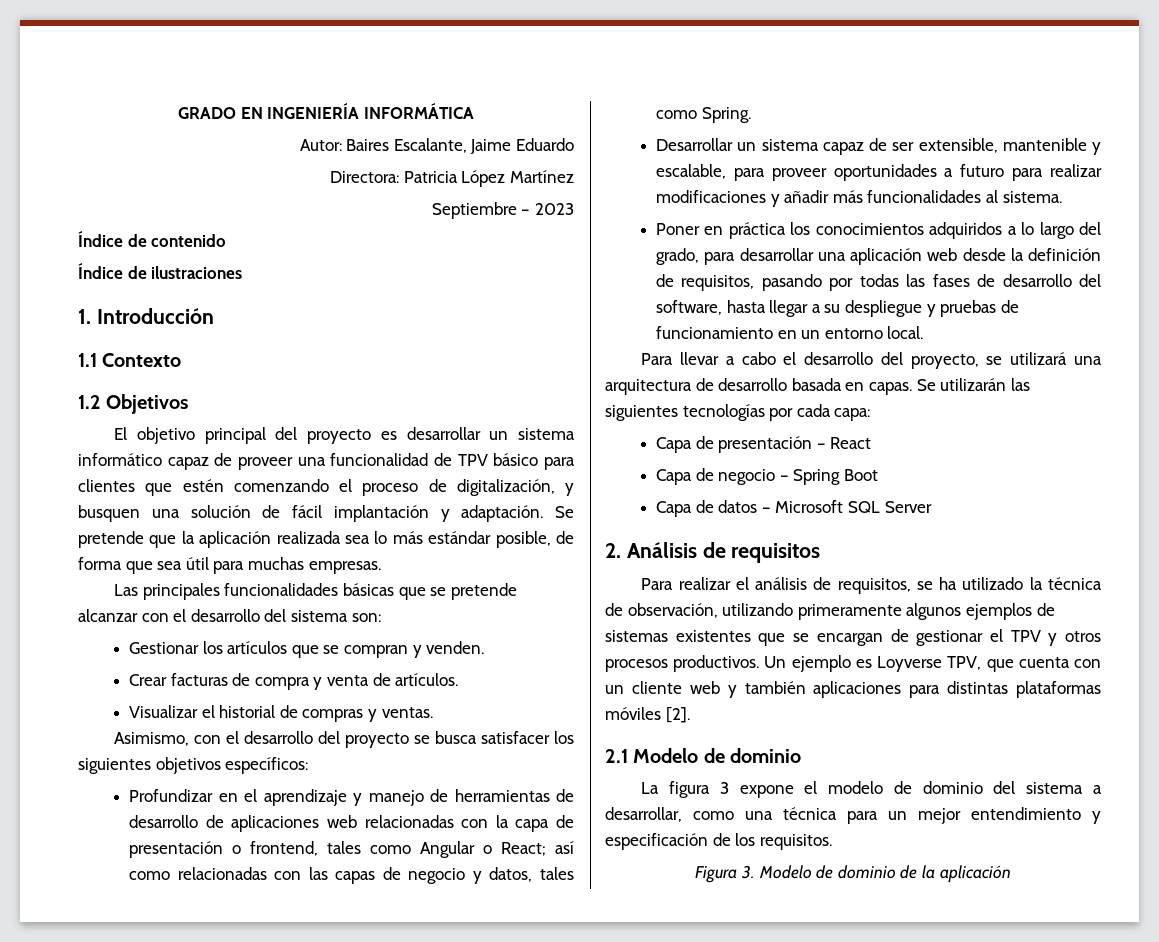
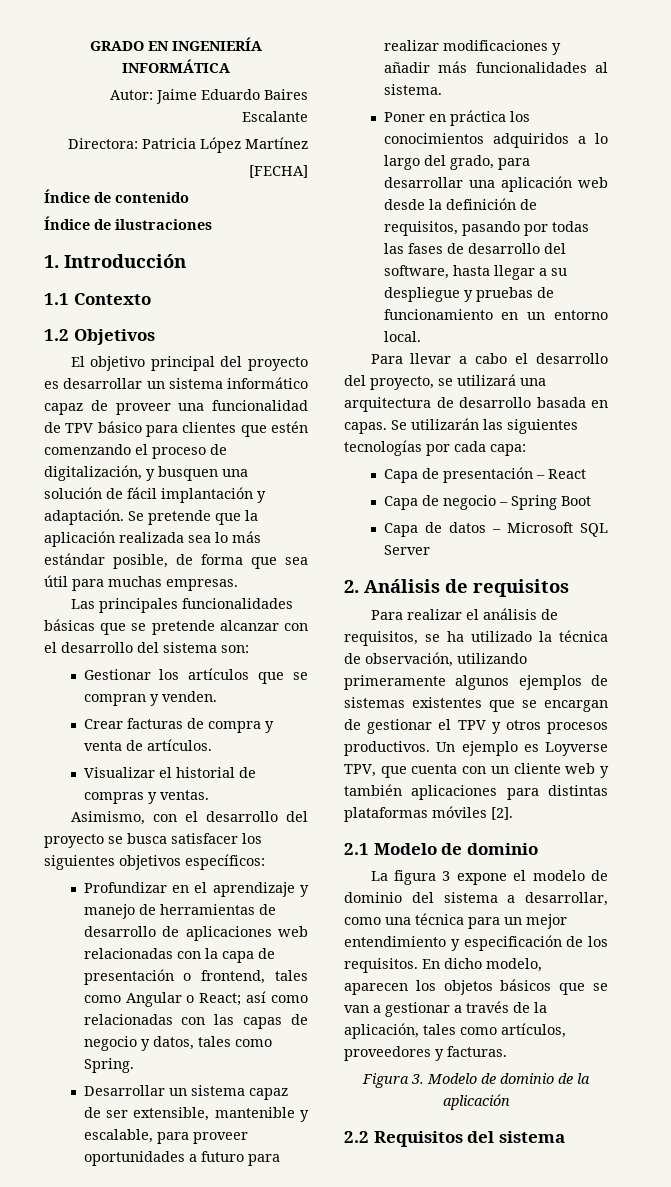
[346,138,467,153] Baires Escalante, -> (153, 95) none
(574, 144) none -> [264,89,308,100] [242,111,308,122] Baires Escalante
[431,202,574,219] Septiembre – 2023 -> [249,165,308,178] [FECHA]
(832, 842) none -> [422,958,542,972] [344,979,608,995] [344,1001,547,1017] [344,1023,566,1039] [344,1046,507,1061] En dicho modelo, aparecen los objetos básicos que se van a gestionar a través de la aplicación, tales como artículos, proveedores y facturas.
(1011, 874) none -> [344,1131,565,1147] // 2.2 Requisitos del sistema

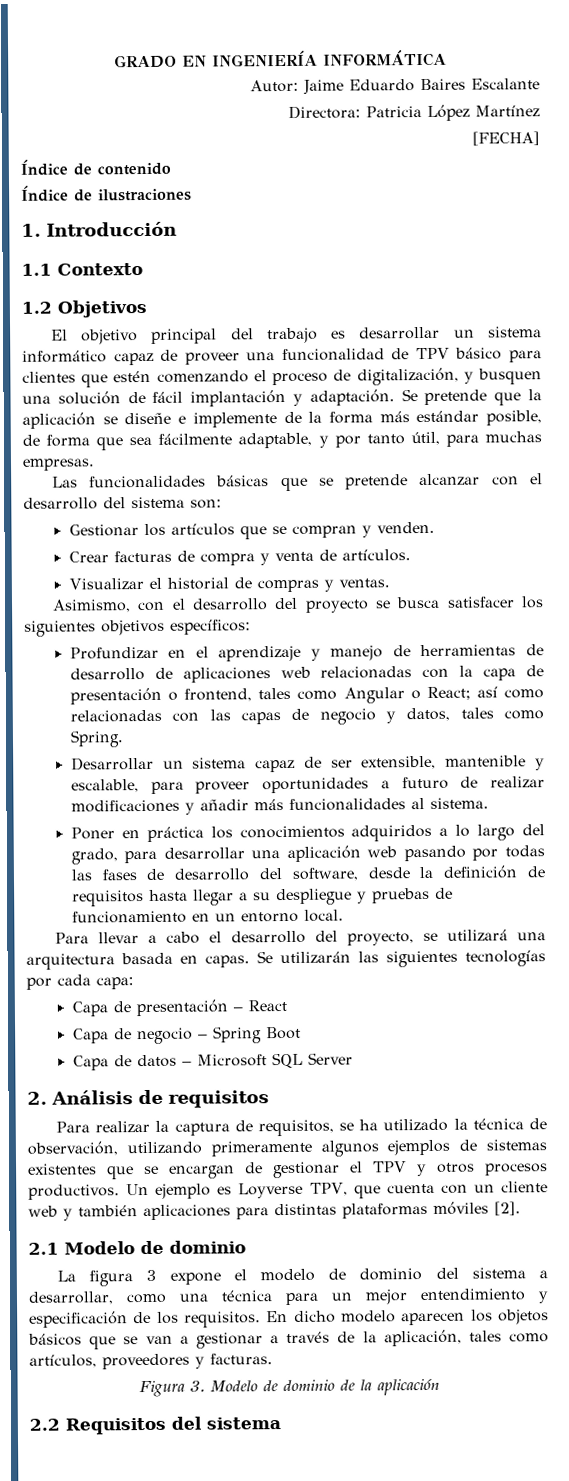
[248,357,308,371] proyecto -> [266,327,318,344] trabajo
[119,532,228,543] realizada sea lo -> [102,411,373,428] se diseñe e implemente de la forma
[44,575,68,587] útil -> [158,431,440,449] fácilmente adaptable, y por tanto útil,
[98,598,178,613] principales -> (78, 482) none
[247,1154,280,1166] para -> [460,776,479,788] de
[383,198,537,210] [383,221,458,236] desde la definición de requisitos, -> (398, 852) none
(449, 272) none -> [367,865,545,879] [71,890,144,907] desde la definición de requisitos
[436,397,531,408] de desarrollo -> (115, 961) none
[465,608,537,620] el análisis -> [155,1120,230,1136] la captura
[486,958,542,972] modelo, -> [341,1310,396,1323] modelo

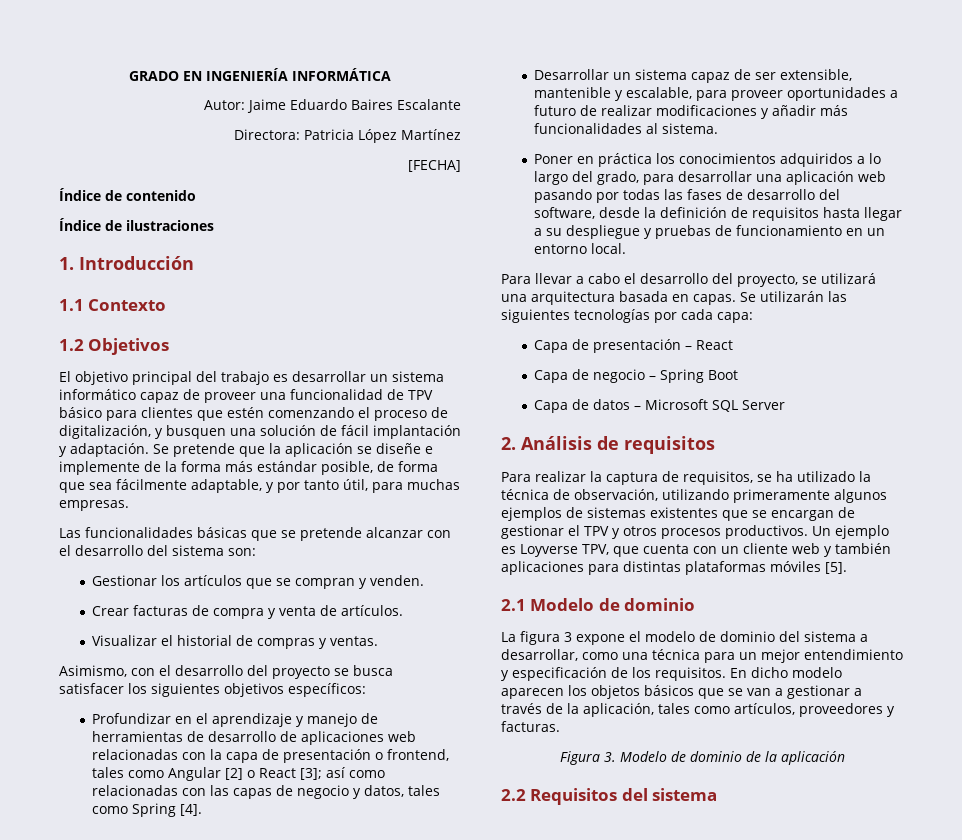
[410,686,471,700] o React; -> [225,768,323,780] [2] o React [3];
[69,730,124,748] Spring. -> [132,803,203,817] Spring [4].
[494,1201,521,1216] [2]. -> [825,562,847,574] [5].

